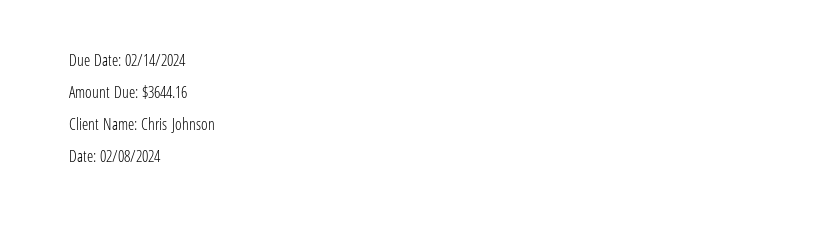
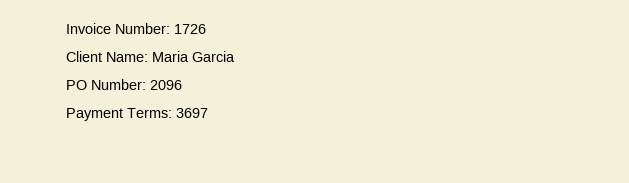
[69,54,187,66] [69,85,188,99] [69,117,215,133] [69,150,162,162] Due Date: 02/14/2024 // Amount Due: $3644.16 // Client Name: Chris Johnson // Date: 02/08/2024 -> [66,23,206,34] [66,51,235,62] [66,79,182,90] [66,108,208,121] Invoice Number: 1726 // Client Name: Maria Garcia // PO Number: 2096 // Payment Terms: 3697

